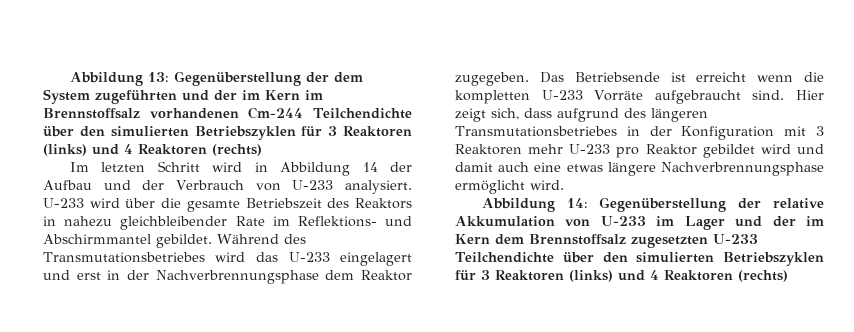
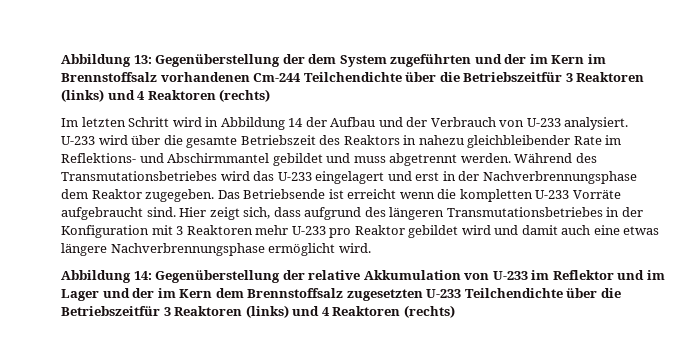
[79,126,323,140] den simulierten Betriebszyklen für -> [439,72,563,82] die Betriebszeitfür
[156,234,212,248] gebildet. -> [272,153,511,166] gebildet und muss abgetrennt werden.
(675, 221) none -> [552,270,665,280] Reflektor und im
[602,252,824,266] [455,270,476,281] den simulierten Betriebszyklen für -> [600,288,621,298] [61,306,160,316] die Betriebszeitfür

